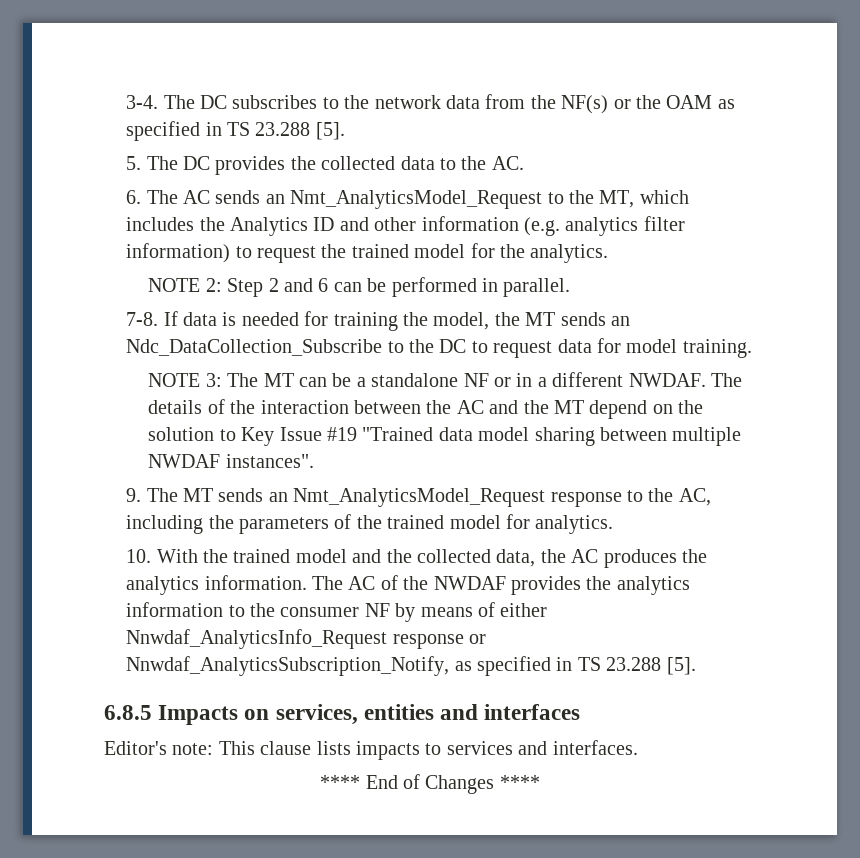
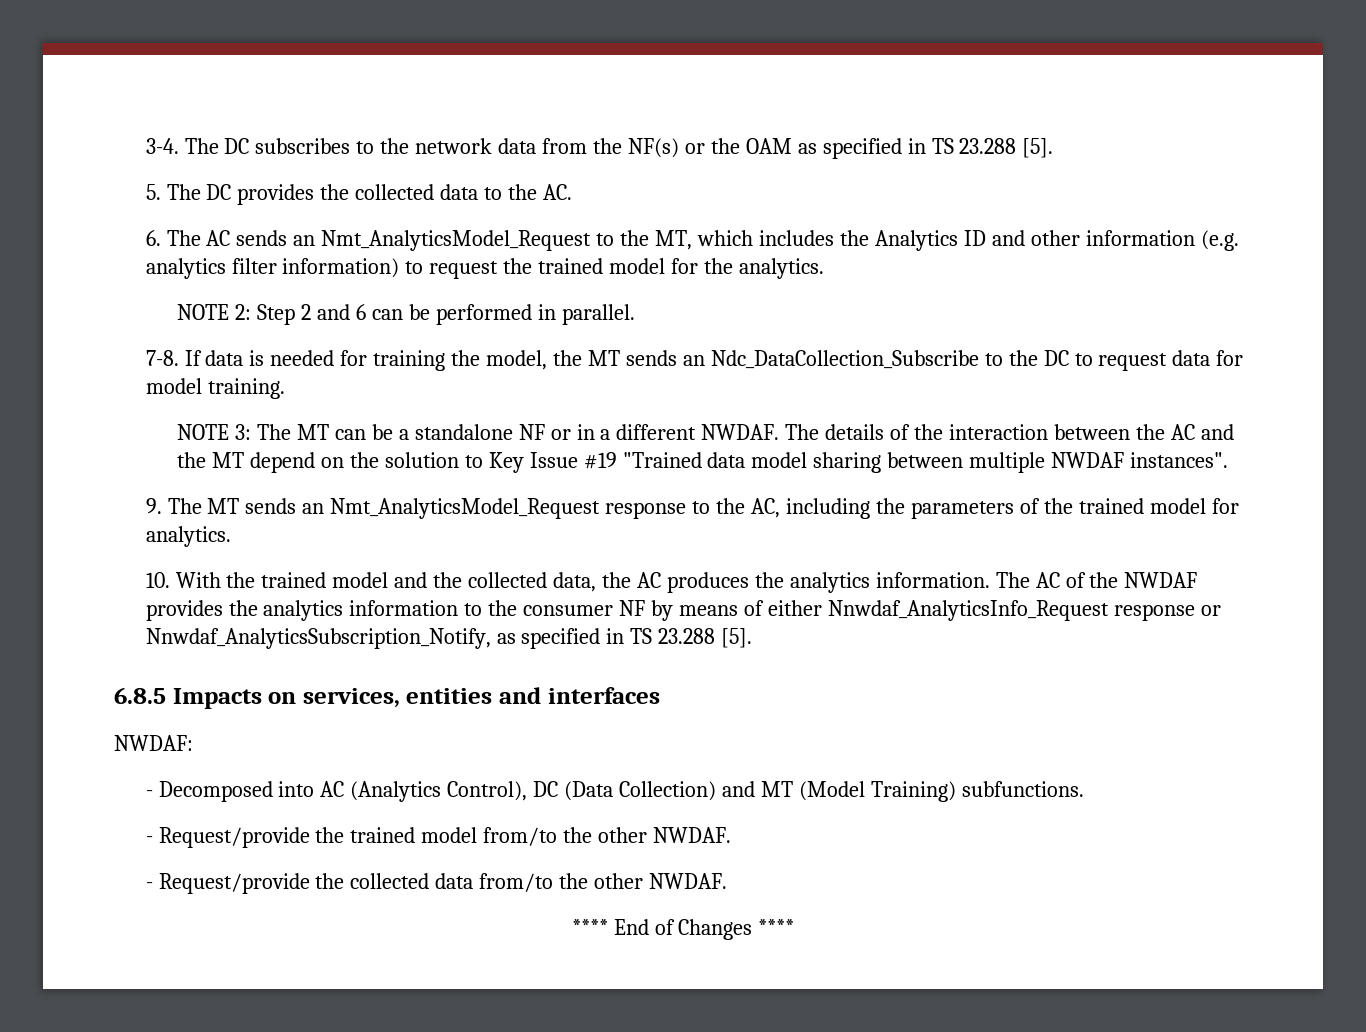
[104,740,638,760] Editor's note: This clause lists impacts to services and interfaces. -> [114,735,193,751] [145,781,1084,802] [145,827,732,848] [145,873,728,894] NWDAF: // - Decomposed into AC (Analytics Control), DC (Data Collection) and MT (Model Training) subfunctions. // - Request/provide the trained model from/to the other NWDAF. // - Request/provide the collected data from/to the other NWDAF.

